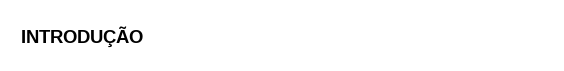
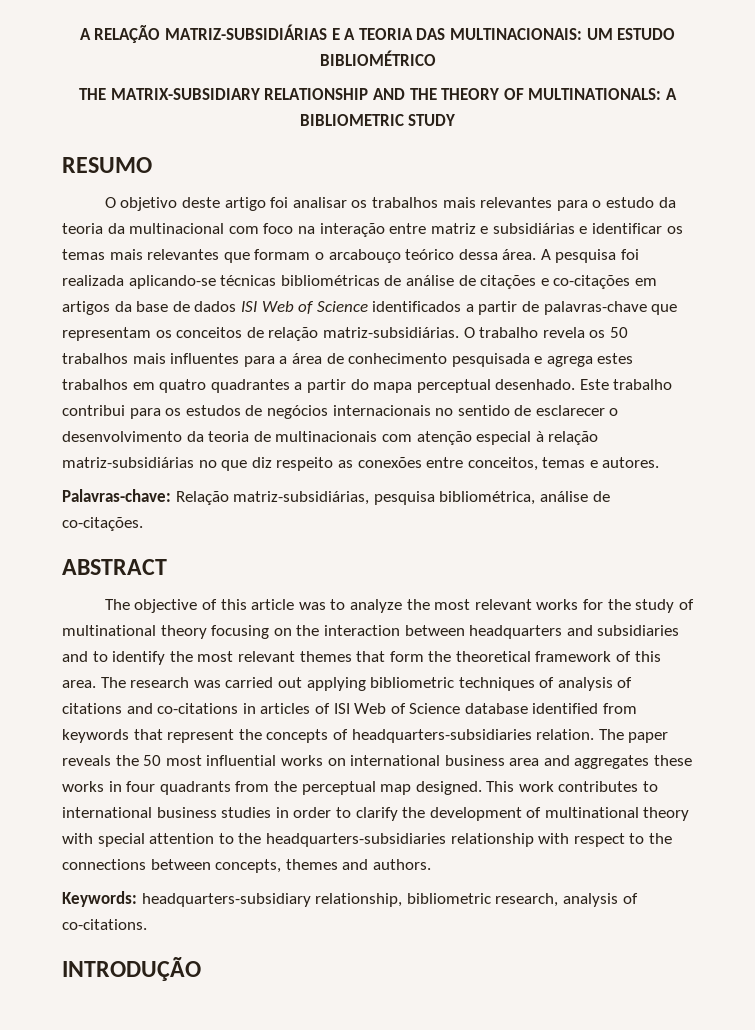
(21, 37) none -> [79,24,676,43] [319,50,436,66] [79,88,677,100] [299,114,456,126] [62,157,152,173] [104,197,676,211] [62,223,683,237] [62,249,640,263] [62,275,657,289] [62,301,678,315] [62,327,628,341] [62,353,634,367] [62,379,673,393] [62,405,619,419] [62,431,599,445] [62,457,660,471] [62,489,610,505] [62,517,143,531] [62,559,167,575] [104,599,694,613] [62,625,680,639] [62,651,661,665] [62,677,633,691] [62,703,638,714] [62,729,669,743] [62,755,693,769] [62,781,659,795] [62,807,690,821] [62,833,672,847] [62,859,431,873] [62,891,638,907] [62,919,147,930] A RELAÇÃO MATRIZ-SUBSIDIÁRIAS E A TEORIA DAS MULTINACIONAIS: UM ESTUDO BIBLIOMÉTRICO // THE MATRIX-SUBSIDIARY RELATIONSHIP AND THE THEORY OF MULTINATIONALS: A BIBLIOMETRIC STUDY // RESUMO // O objetivo deste artigo foi analisar os trabalhos mais relevantes para o estudo da teoria da multinacional com foco na interação entre matriz e subsidiárias e identificar os temas mais relevantes que formam o arcabouço teórico dessa área. A pesquisa foi realizada aplicando-se técnicas bibliométricas de análise de citações e co-citações em artigos da base de dados ISI Web of Science identificados a partir de palavras-chave que representam os conceitos de relação matriz-subsidiárias. O trabalho revela os 50 trabalhos mais influentes para a área de conhecimento pesquisada e agrega estes trabalhos em quatro quadrantes a partir do mapa perceptual desenhado. Este trabalho contribui para os estudos de negócios internacionais no sentido de esclarecer o desenvolvimento da teoria de multinacionais com atenção especial à relação matriz-subsidiárias no que diz respeito as conexões entre conceitos, temas e autores. // Palavras-chave: Relação matriz-subsidiárias, pesquisa bibliométrica, análise de co-citações. // ABSTRACT // The objective of this article was to analyze the most relevant works for the study of multinational theory focusing on the interaction between headquarters and subsidiaries and to identify the most relevant themes that form the theoretical framework of this area. The research was carried out applying bibliometric techniques of analysis of citations and co-citations in articles of ISI Web of Science database identified from keywords that represent the concepts of headquarters-subsidiaries relation. The paper reveals the 50 most influential works on international business area and aggregates these works in four quadrants from the perceptual map designed. This work contributes to international business studies in order to clarify the development of multinational theory with special attention to the headquarters-subsidiaries relationship with respect to the connections between concepts, themes and authors. // Keywords: headquarters-subsidiary relationship, bibliometric research, analysis of co-citations. //

